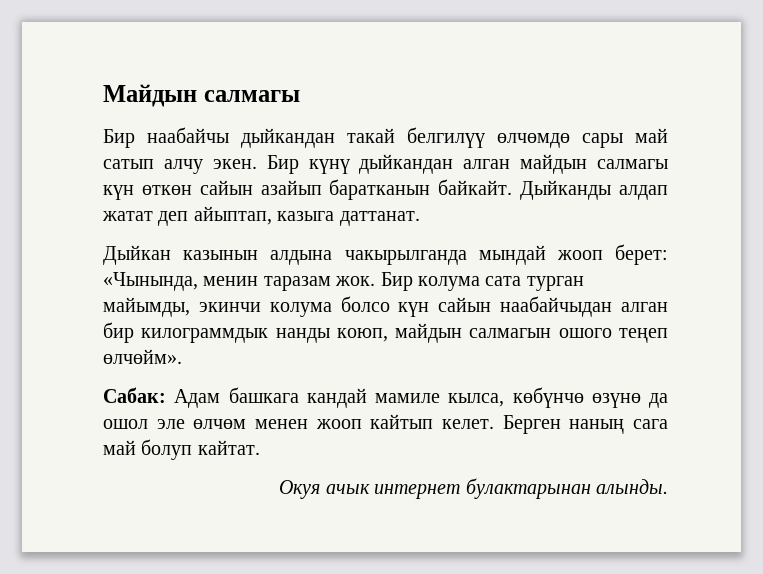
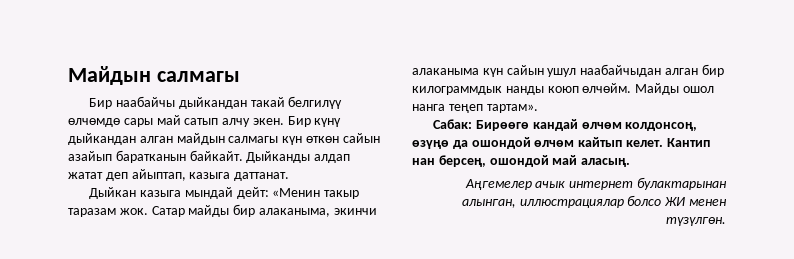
[183,244,669,265] [103,272,584,291] [103,296,390,317] казынын алдына чакырылганда мындай жооп берет: «Чынында, менин таразам жок. Бир колума сата турган майымды, экинчи колума болсо -> [140,187,360,199] [68,204,377,217] [412,68,479,75] казыга мындай дейт: «Менин такыр таразам жок. Сатар майды бир алаканыма, экинчи алаканыма
(492, 304) none -> [547,68,577,77] ушул
[336,323,668,343] [103,349,182,364] [103,387,668,408] [103,414,668,434] [103,439,260,460] [279,478,668,499] коюп, майдын салмагын ошого теңеп өлчөйм». // Сабак: Адам башкага кандай мамиле кылса, көбүнчө өзүнө да ошол эле өлчөм менен жооп кайтып келет. Берген наның сага май болуп кайтат. // Окуя ачык интернет булактарынан алынды. -> [547,83,714,95] [412,104,538,113] [433,119,698,131] [412,137,710,149] [412,155,631,167] [464,177,727,190] [461,195,727,208] [666,217,726,226] коюп өлчөйм. Майды ошол нанга теңеп тартам». // Сабак: Бирөөгө кандай өлчөм колдонсоң, өзүңө да ошондой өлчөм кайтып келет. Кантип нан берсең, ошондой май аласың. // Аңгемелер ачык интернет булактарынан алынган, иллюстрациялар болсо ЖИ менен түзүлгөн.

